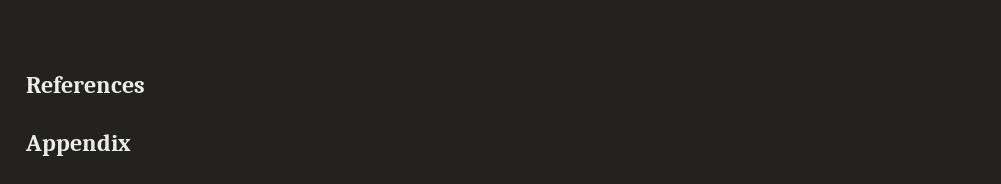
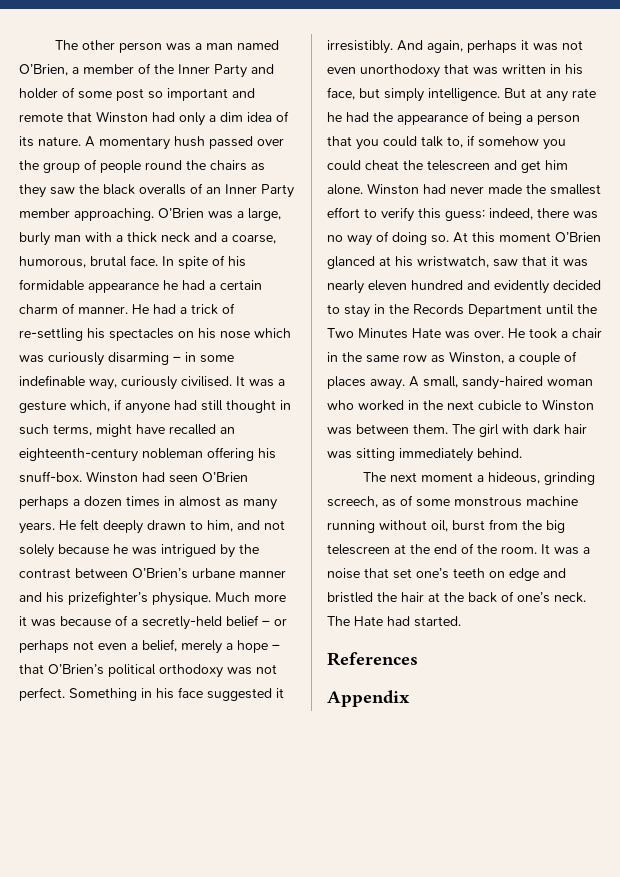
(26, 84) none -> [55,40,280,53] [19,63,274,78] [19,87,255,101] [19,111,289,126] [19,136,284,150] [19,159,265,173] [19,183,294,198] [19,208,281,221] [19,232,276,246] [19,255,246,269] [19,279,262,293] [19,303,235,315] [19,328,291,341] [19,352,234,366] [19,375,285,390] [19,399,291,414] [19,424,235,437] [19,447,276,462] [19,471,248,483] [19,496,277,510] [19,519,285,534] [19,544,259,558] [19,568,286,579] [19,591,286,606] [19,615,287,630] [19,639,280,654] [19,664,277,678] [19,687,284,701] [327,40,583,54] [327,64,583,78] [327,87,596,102] [327,111,580,125] [327,135,566,150] [327,160,568,173] [327,183,601,195] [327,207,598,222] [327,231,601,246] [327,256,588,269] [327,280,601,294] [327,304,597,318] [327,328,602,339] [327,351,577,365] [327,376,593,390] [327,399,594,411] [327,424,587,437] [327,448,522,462] [363,472,596,485] [327,495,578,508] [327,519,565,533] [327,543,590,555] [327,568,566,581] [327,591,586,603] [327,616,461,627] The other person was a man named O’Brien, a member of the Inner Party and holder of some post so important and remote that Winston had only a dim idea of its nature. A momentary hush passed over the group of people round the chairs as they saw the black overalls of an Inner Party member approaching. O’Brien was a large, burly man with a thick neck and a coarse, humorous, brutal face. In spite of his formidable appearance he had a certain charm of manner. He had a trick of re-settling his spectacles on his nose which was curiously disarming – in some indefinable way, curiously civilised. It was a gesture which, if anyone had still thought in such terms, might have recalled an eighteenth-century nobleman offering his snuff-box. Winston had seen O’Brien perhaps a dozen times in almost as many years. He felt deeply drawn to him, and not solely because he was intrigued by the contrast between O’Brien’s urbane manner and his prizefighter’s physique. Much more it was because of a secretly-held belief – or perhaps not even a belief, merely a hope – that O’Brien’s political orthodoxy was not perfect. Something in his face suggested it irresistibly. And again, perhaps it was not even unorthodoxy that was written in his face, but simply intelligence. But at any rate he had the appearance of being a person that you could talk to, if somehow you could cheat the telescreen and get him alone. Winston had never made the smallest effort to verify this guess: indeed, there was no way of doing so. At this moment O’Brien glanced at his wristwatch, saw that it was nearly eleven hundred and evidently decided to stay in the Records Department until the Two Minutes Hate was over. He took a chair in the same row as Winston, a couple of places away. A small, sandy-haired woman who worked in the next cubicle to Winston was between them. The girl with dark hair was sitting immediately behind. // The next moment a hideous, grinding screech, as of some monstrous machine running without oil, burst from the big telescreen at the end of the room. It was a noise that set one’s teeth on edge and bristled the hair at the back of one’s neck. The Hate had started. //

